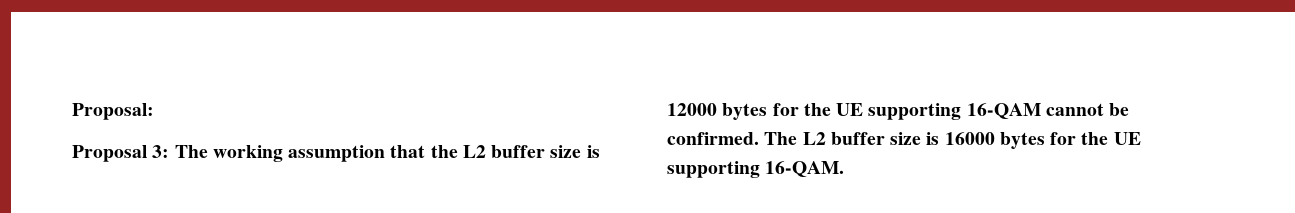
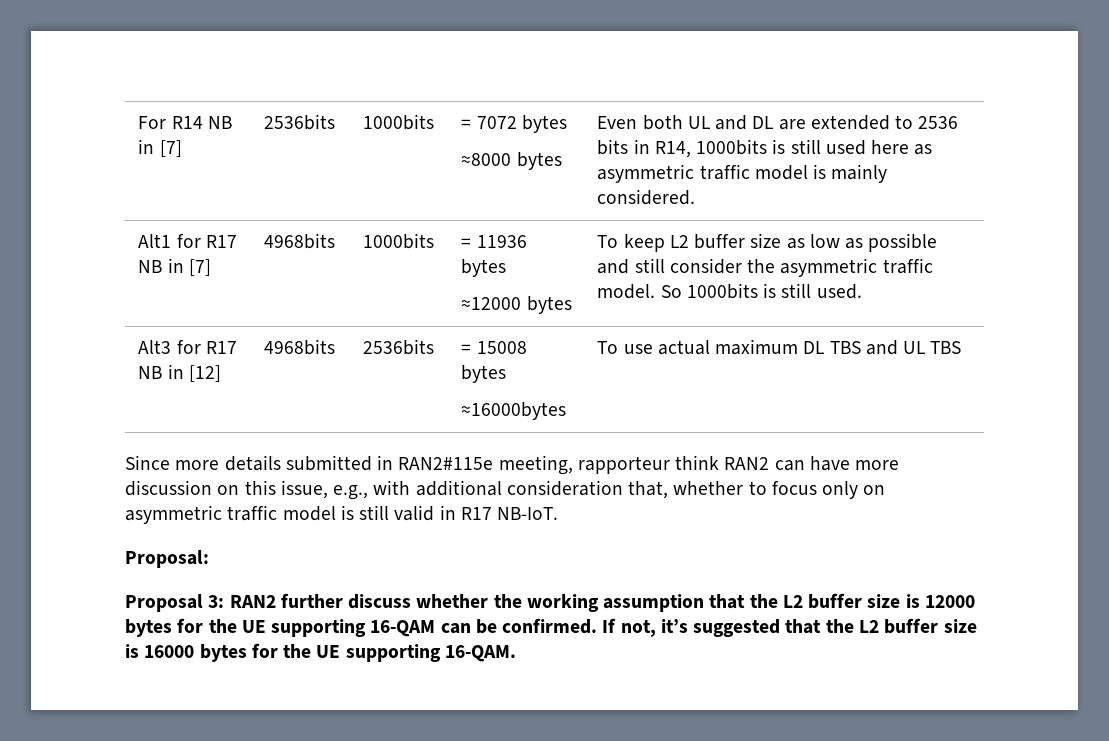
[72,103,154,120] [72,145,208,162] Proposal: // Proposal 3: The -> [138,116,232,129] [138,139,182,157] [264,114,336,130] [363,114,435,130] [461,115,567,133] [461,152,562,170] [597,115,959,130] [597,139,933,158] [597,164,888,183] [597,189,696,205] [138,234,237,248] [138,258,211,276] [264,233,336,249] [363,233,435,249] [461,235,527,248] [461,259,507,277] [461,296,572,314] [597,233,938,252] [597,258,933,277] [597,283,862,299] [138,340,237,354] [138,364,221,382] [264,339,336,355] [363,339,435,355] [461,341,527,354] [461,365,507,383] [461,402,567,420] [597,339,962,355] [125,455,900,475] [125,480,886,500] [125,505,559,524] [125,550,209,568] [125,593,522,612] For R14 NB in [7] | 2536bits | 1000bits | = 7072 bytes // ≈8000 bytes | Even both UL and DL are extended to 2536 bits in R14, 1000bits is still used here as asymmetric traffic model is mainly considered. // Alt1 for R17 NB in [7] | 4968bits | 1000bits | = 11936 bytes // ≈12000 bytes | To keep L2 buffer size as low as possible and still consider the asymmetric traffic model. So 1000bits is still used. // Alt3 for R17 NB in [12] | 4968bits | 2536bits | = 15008 bytes // ≈16000bytes | To use actual maximum DL TBS and UL TBS // Since more details submitted in RAN2#115e meeting, rapporteur think RAN2 can have more discussion on this issue, e.g., with additional consideration that, whether to focus only on asymmetric traffic model is still valid in R17 NB-IoT. // Proposal: // Proposal 3: RAN2 further discuss whether the
[1045,103,1104,116] cannot -> [440,623,471,634] can
[764,132,798,145] The -> [602,618,854,637] If not, it’s suggested that the

